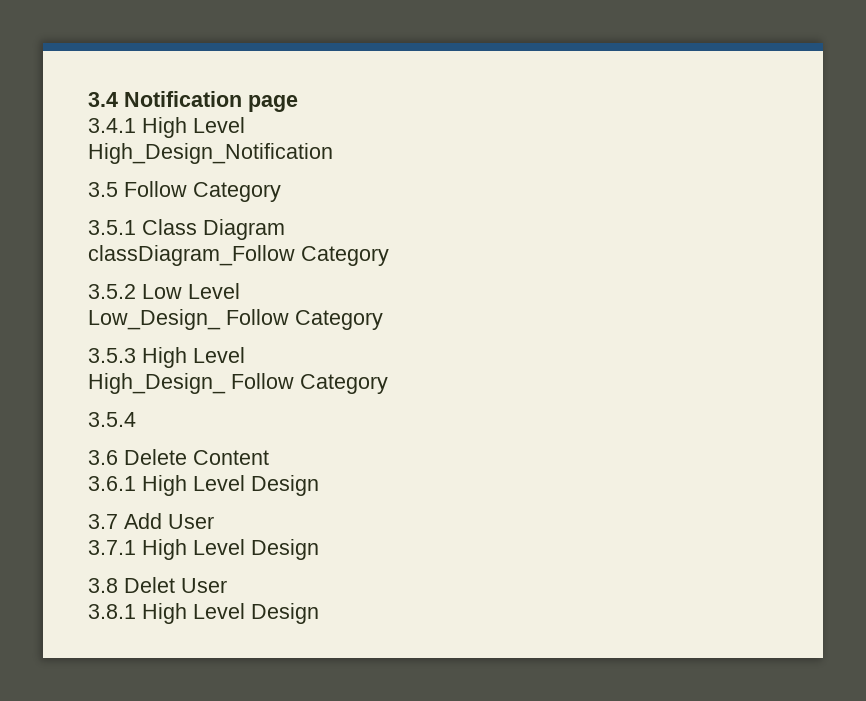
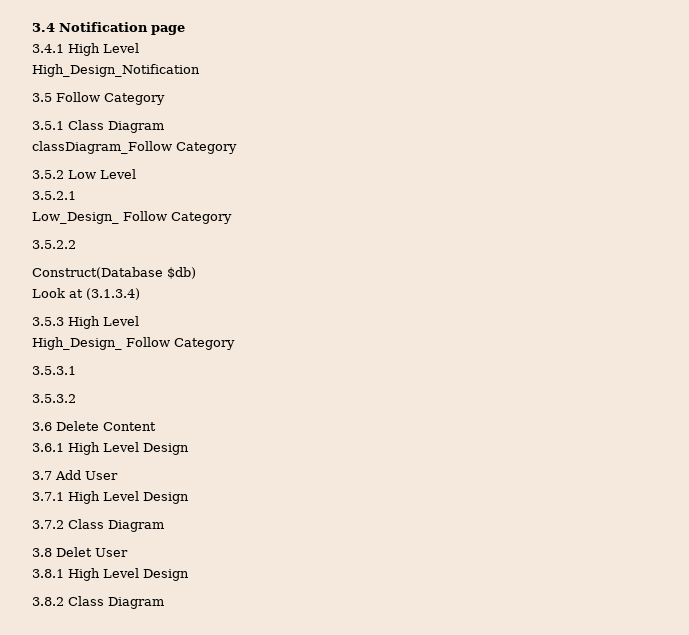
(240, 291) none -> [32,191,76,200] // 3.5.2.1
(383, 320) none -> [32,240,76,249] [32,267,196,279] [32,288,140,300] // 3.5.2.2 // Construct(Database $db) // Look at (3.1.3.4)
[88,412,136,427] 3.5.4 -> [32,366,76,375] [32,394,76,403] 3.5.3.1 // 3.5.3.2
(319, 549) none -> [32,519,164,532] // 3.7.2 Class Diagram
(319, 613) none -> [32,596,164,609] // 3.8.2 Class Diagram

